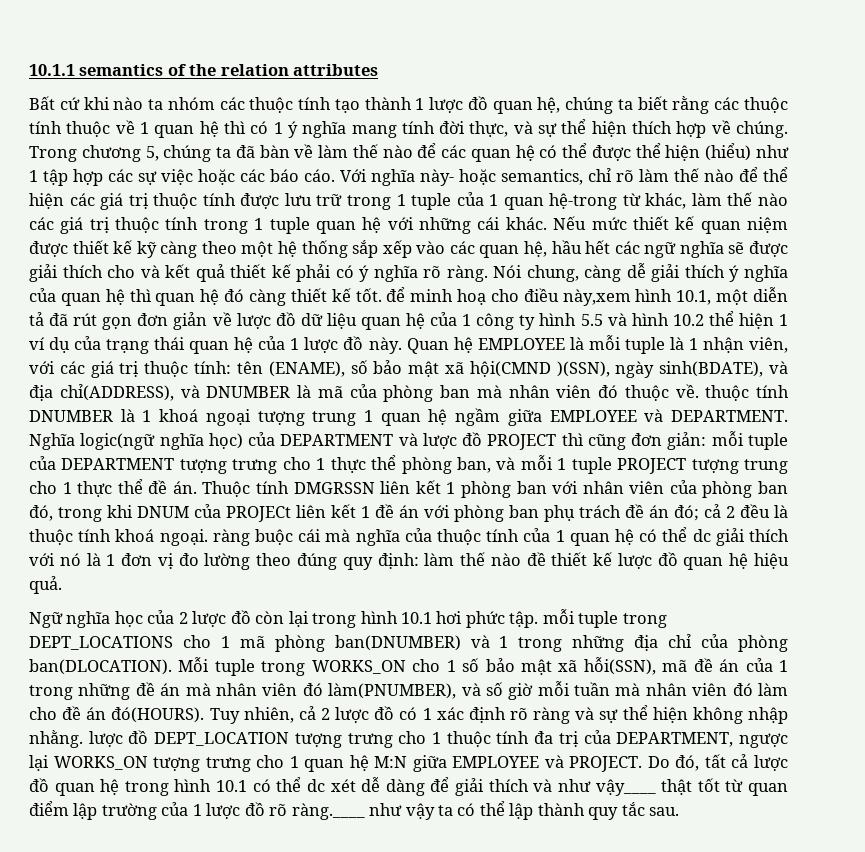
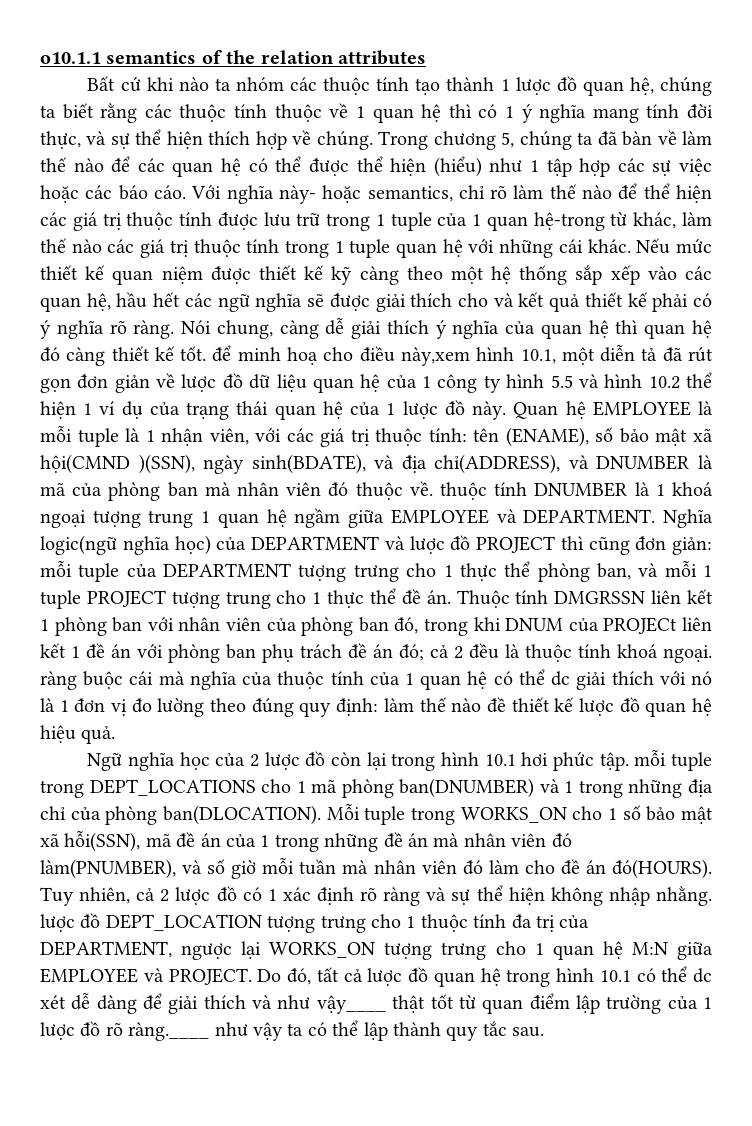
[29,64,75,76] 10.1.1 -> [40,52,101,64] o10.1.1

